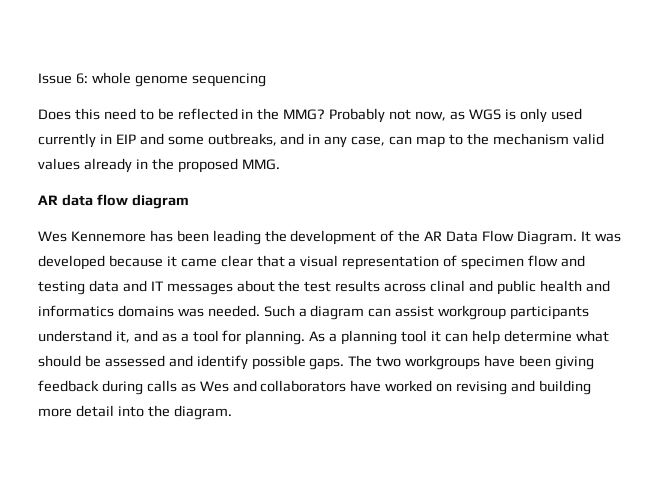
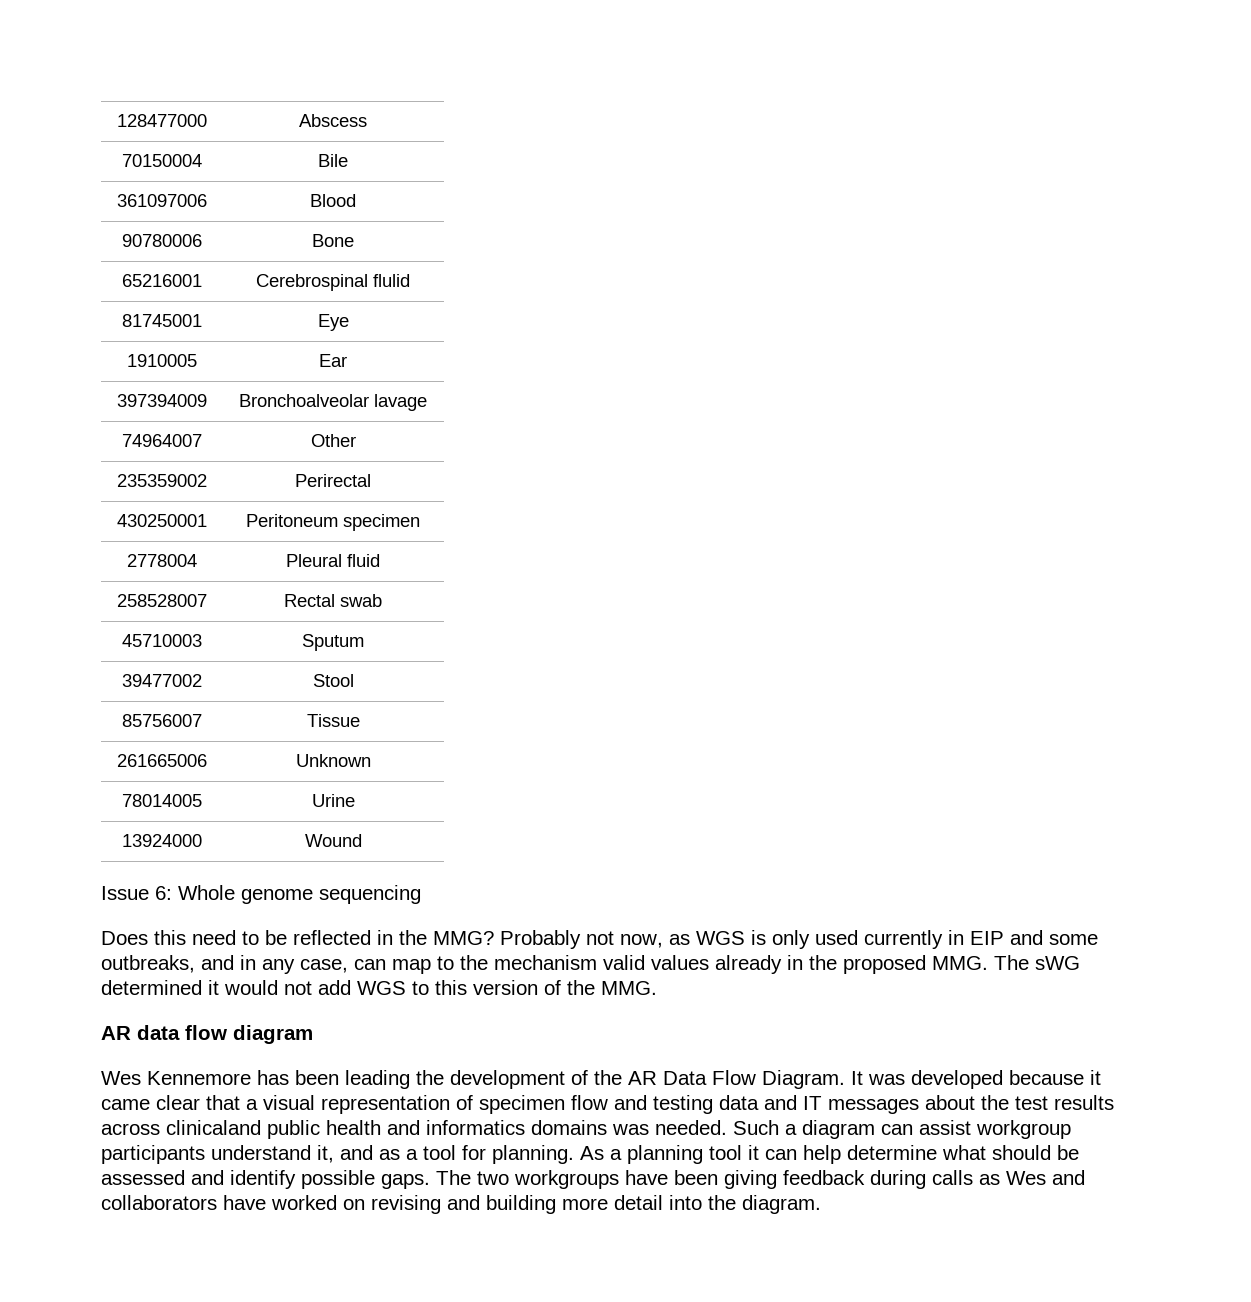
(38, 78) none -> [117,114,207,127] [299,114,367,127] [122,154,202,167] [318,154,348,167] [117,194,207,207] [310,194,356,207] [122,234,202,247] [312,234,354,247] [122,274,202,287] [256,274,410,291] [122,314,202,327] [317,314,349,331] [127,354,197,367] [319,354,347,367] [117,394,207,407] [239,394,427,411] [122,434,202,447] [310,434,356,447] [117,474,207,487] [295,474,371,487] [117,514,207,527] [246,514,420,531] [127,554,197,567] [286,554,380,567] [117,594,207,607] [284,594,382,607] [122,634,202,647] [302,634,364,651] [122,674,202,687] [312,674,354,687] [122,714,202,727] [306,714,360,727] [117,754,207,767] [295,754,371,767] [122,794,202,807] [311,794,355,807] [122,834,202,847] [304,834,362,847] 128477000 | Abscess // 70150004 | Bile // 361097006 | Blood // 90780006 | Bone // 65216001 | Cerebrospinal flulid // 81745001 | Eye // 1910005 | Ear // 397394009 | Bronchoalveolar lavage // 74964007 | Other // 235359002 | Perirectal // 430250001 | Peritoneum specimen // 2778004 | Pleural fluid // 258528007 | Rectal swab // 45710003 | Sputum // 39477002 | Stool // 85756007 | Tissue // 261665006 | Unknown // 78014005 | Urine // 13924000 | Wound //
[91,72,131,84] whole -> [178,885,235,900] Whole
(280, 164) none -> [994,955,1080,970] [101,980,657,995] The sWG determined it would not add WGS to this version of the MMG.
[430,280,494,292] clinal and -> [166,1120,261,1135] clinicaland

